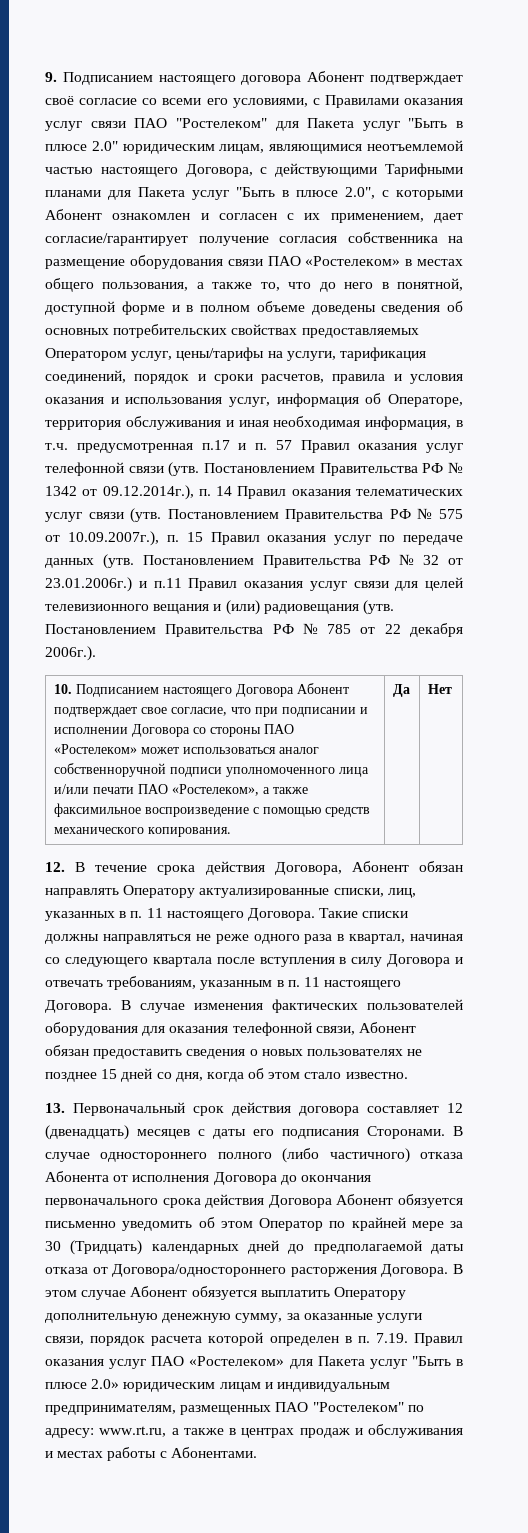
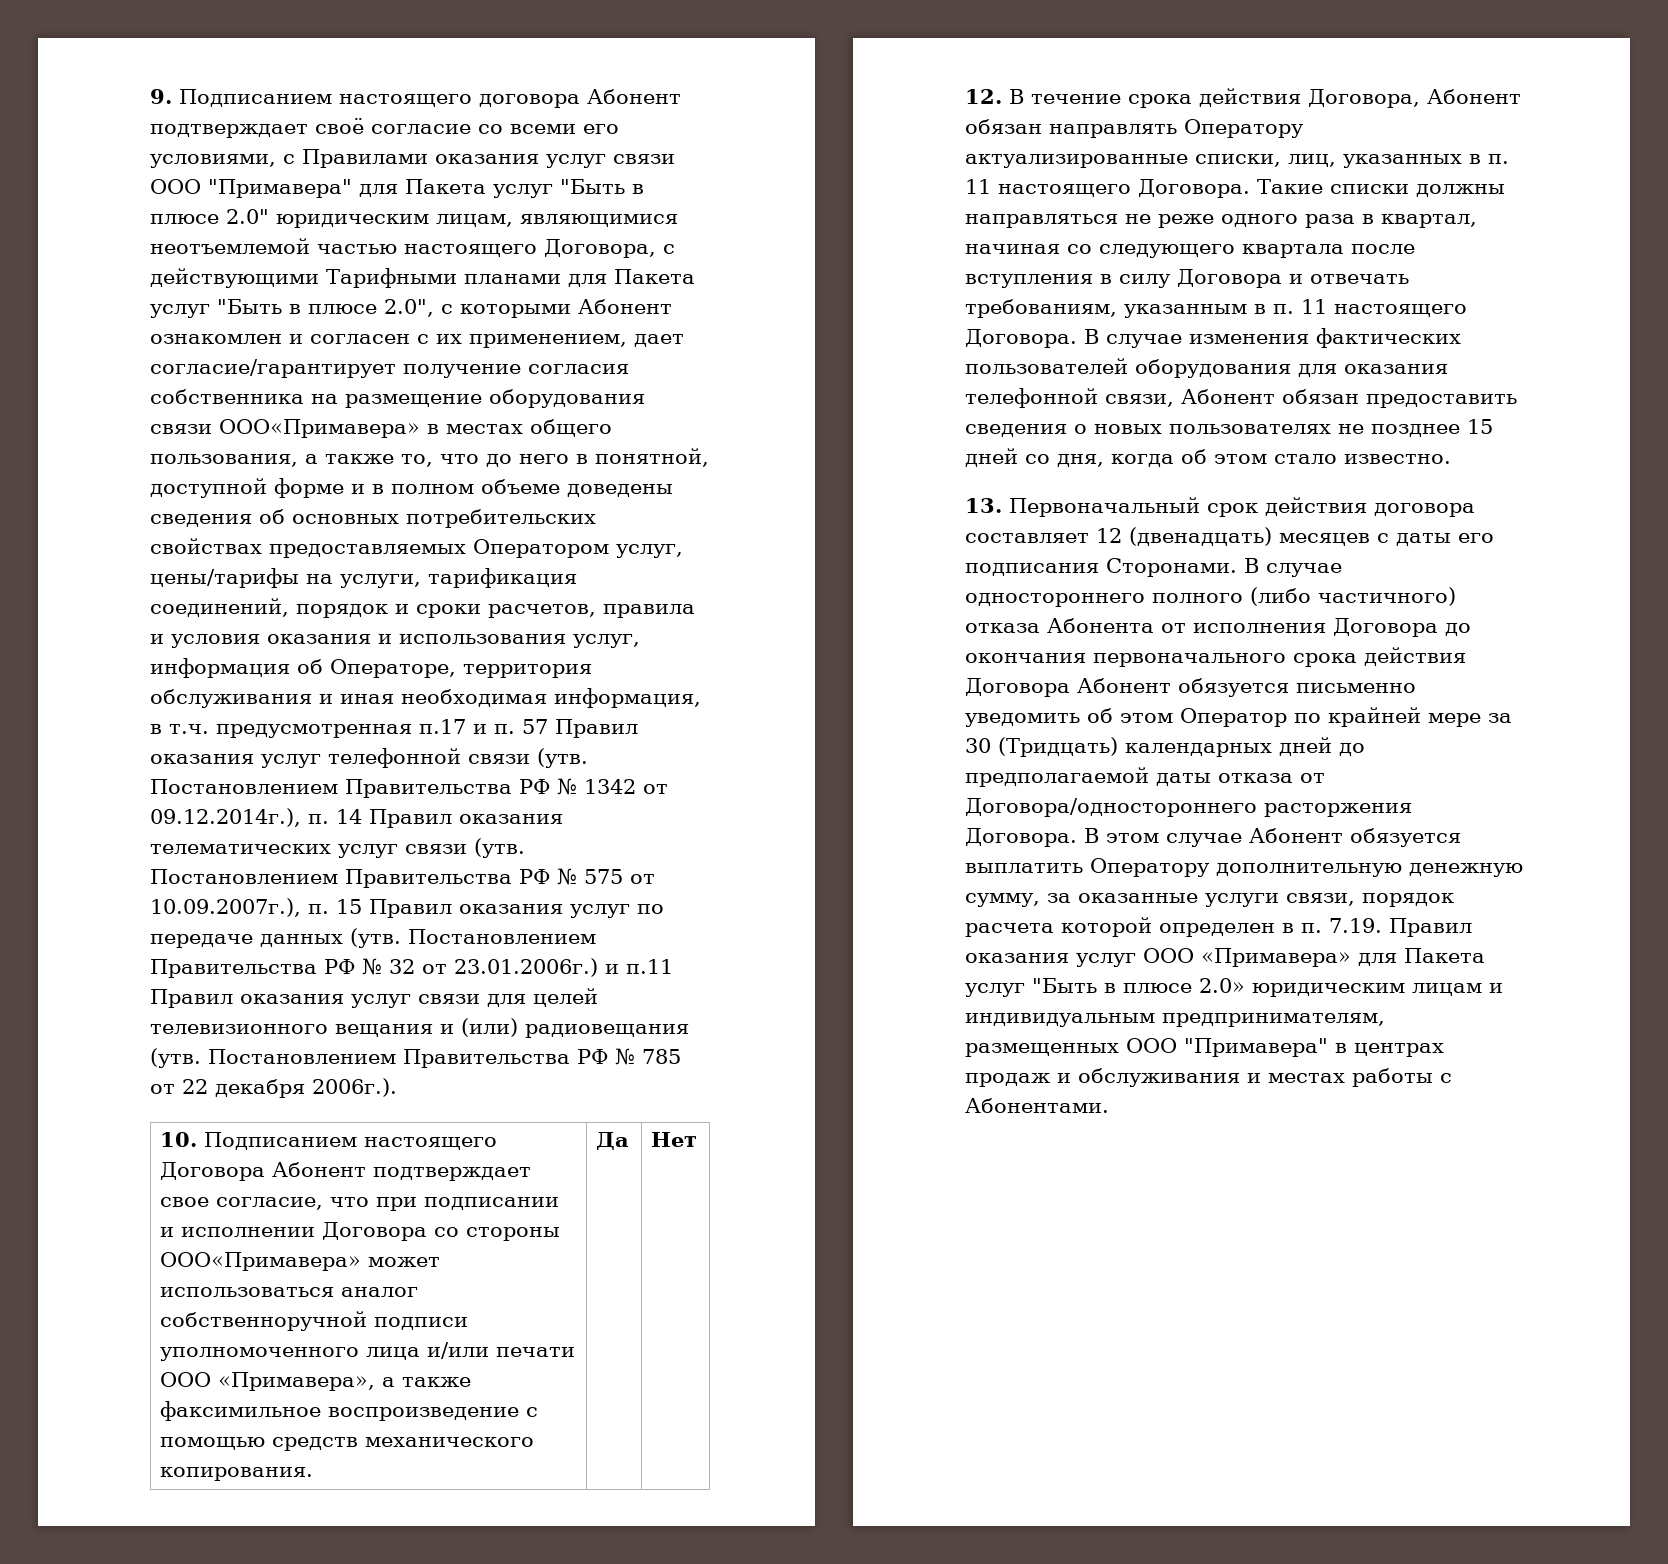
[134,118,267,128] ПАО "Ростелеком" -> [150,179,352,198] ООО "Примавера"
[267,256,401,266] ПАО «Ростелеком» -> [219,419,420,438] ООО«Примавера»
[263,724,294,734] [53,744,137,754] ПАО «Ростелеком» -> [160,1252,362,1271] ООО«Примавера»
[137,784,259,796] ПАО «Ростелеком», -> [160,1372,376,1391] ООО «Примавера»,
[151,1356,285,1366] ПАО «Ростелеком» -> [1143,948,1351,967] ООО «Примавера»
[275,1402,424,1412] [45,1426,224,1438] ПАО "Ростелеком" по адресу: www.rt.ru, а также -> [1126,1038,1328,1057] ООО "Примавера"

